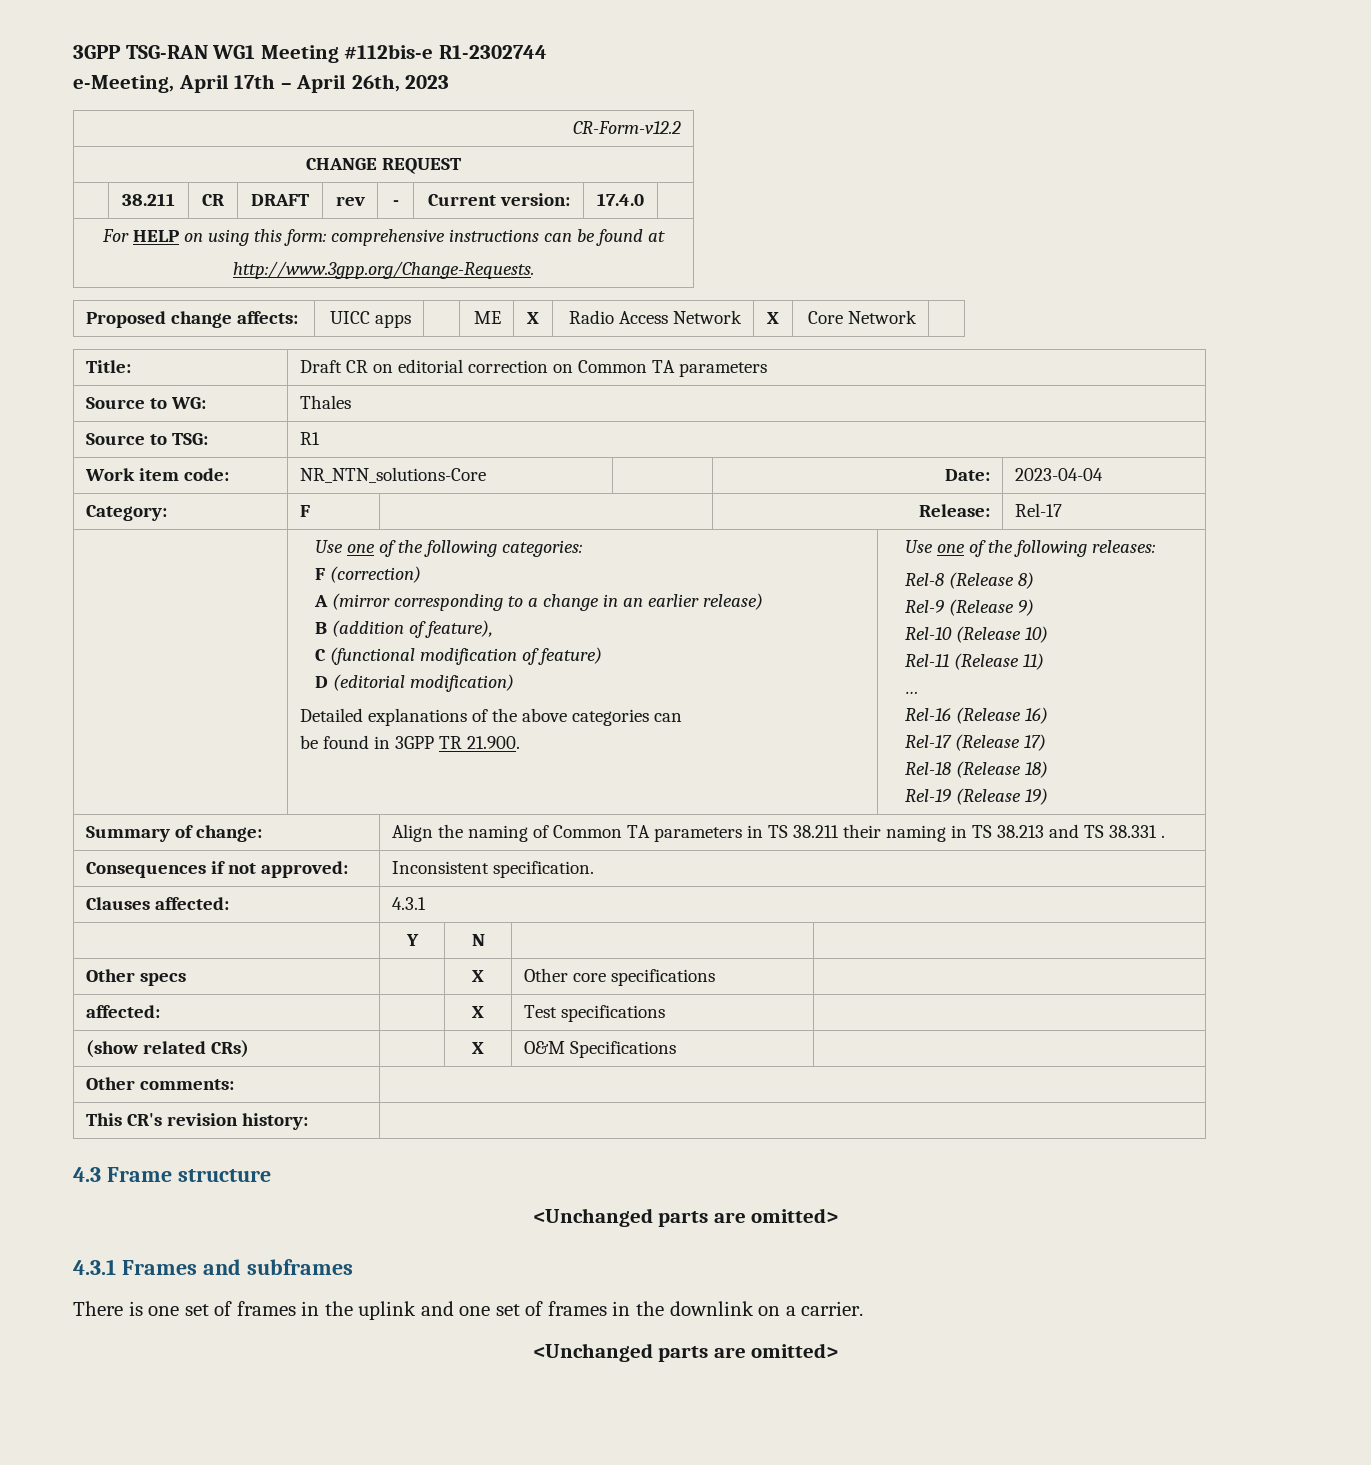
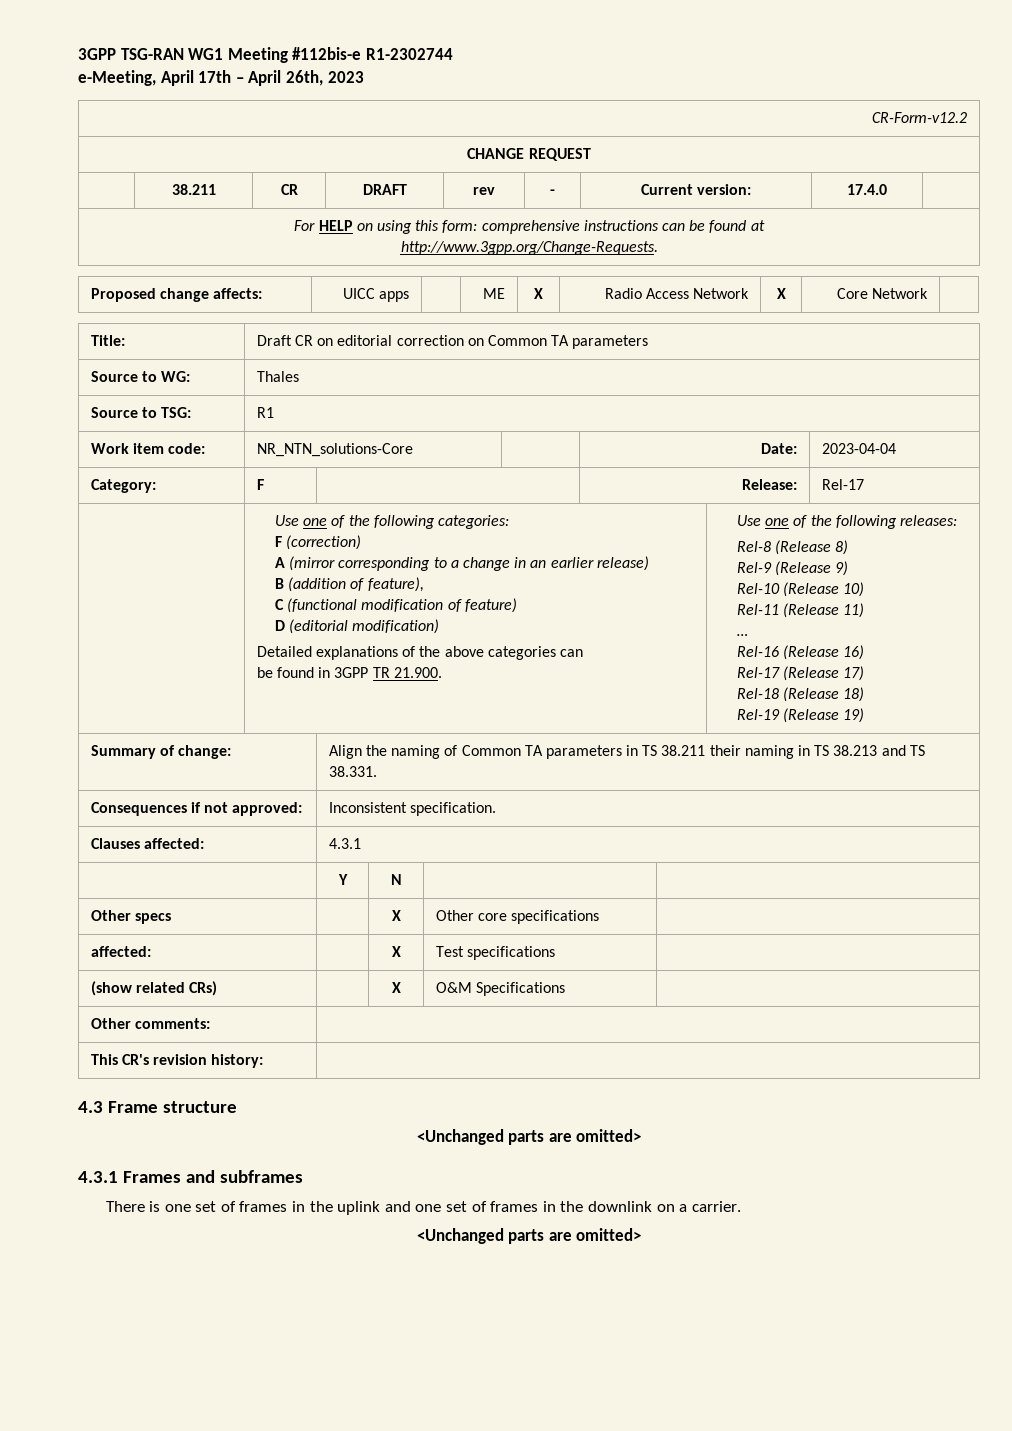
[1108,825,1165,838] 38.331 . -> [328,766,377,777] 38.331.

